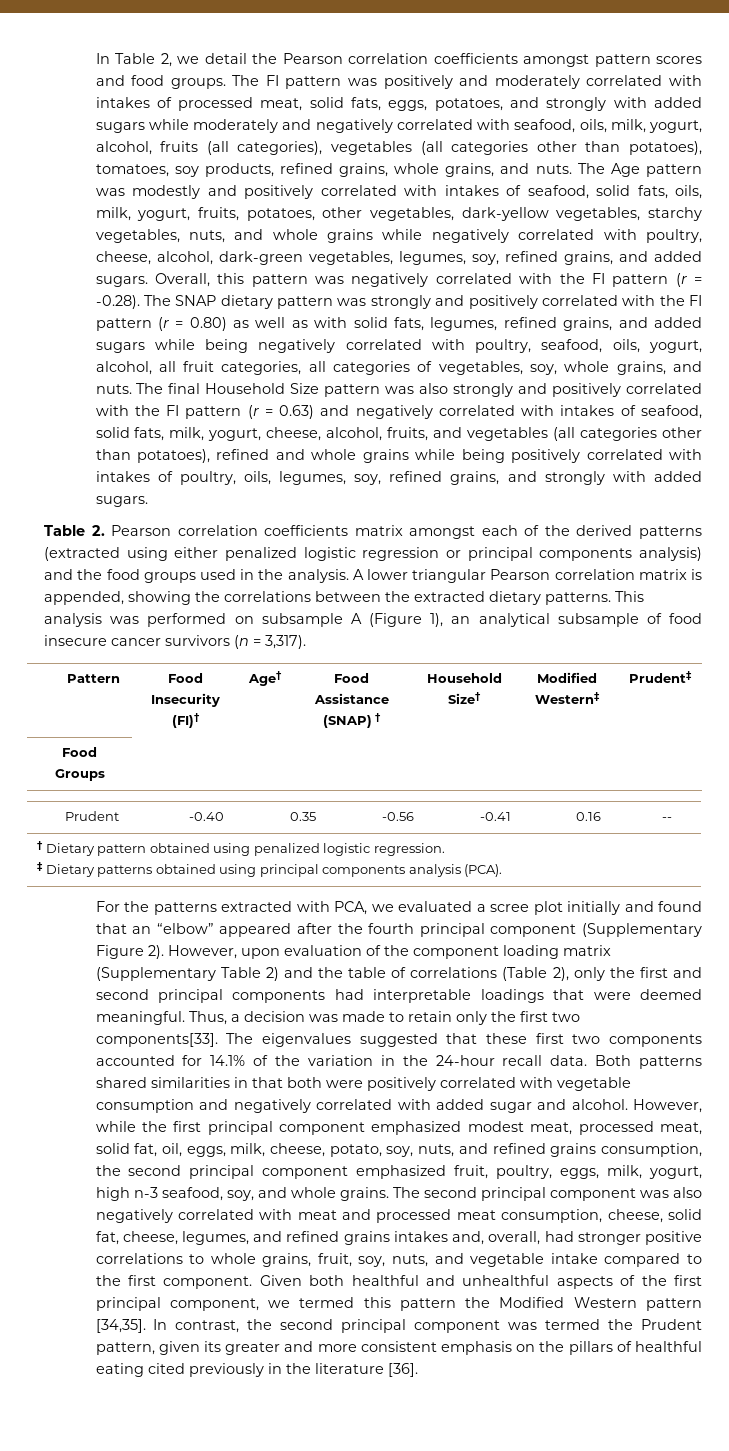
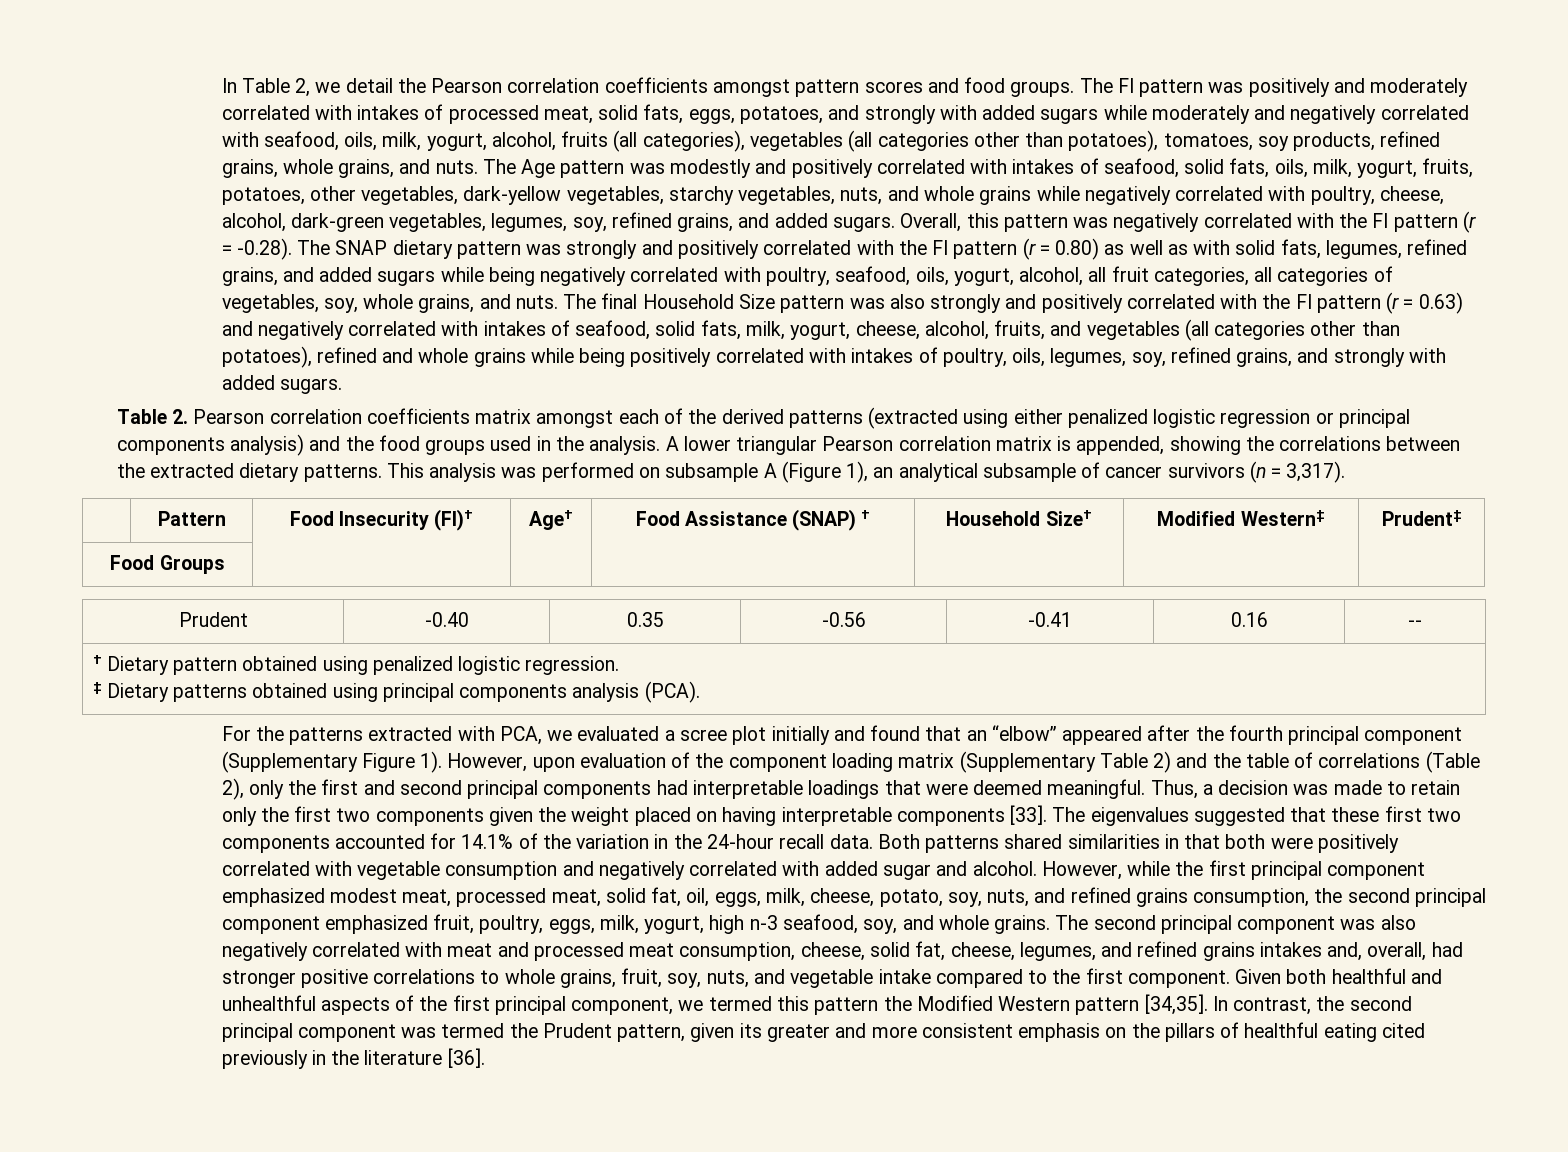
[669,613,703,624] [44,635,108,646] food insecure -> (1101, 470) none
[147,945,164,959] 2). -> [420,751,443,773] 1).
[95,1033,218,1047] components[33]. -> [375,805,1048,826] components given the weight placed on having interpretable components [33].

